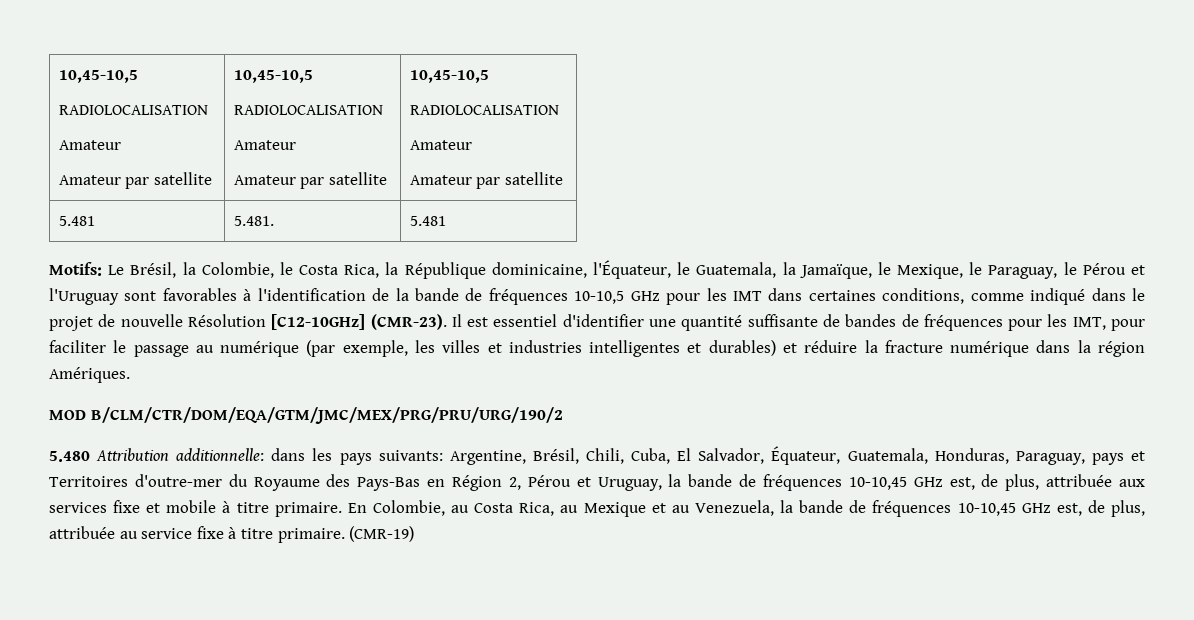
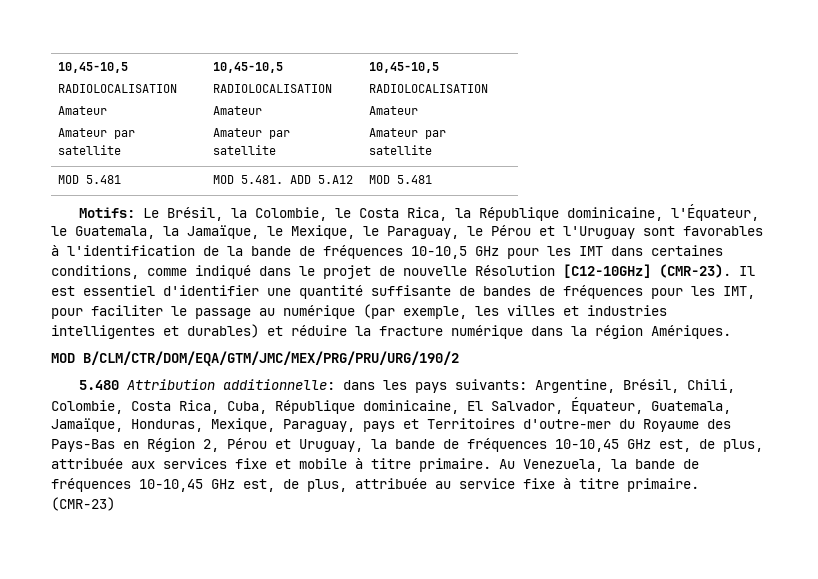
(563, 178) none -> [57,175,79,184] MOD
(95, 221) none -> [212,175,234,184] MOD
(274, 221) | -> [289,175,353,184] [368,175,390,184] ADD 5.A12 | MOD
[631,448,671,464] Cuba, -> [51,400,459,414] Colombie, Costa Rica, Cuba, République dominicaine,
[934,448,1009,464] Honduras, -> [51,418,275,432] Jamaïque, Honduras, Mexique,
[347,500,690,517] En Colombie, au Costa Rica, au Mexique et au -> [499,459,515,469] Au
[349,526,415,542] (CMR-19) -> [51,497,115,511] (CMR-23)

